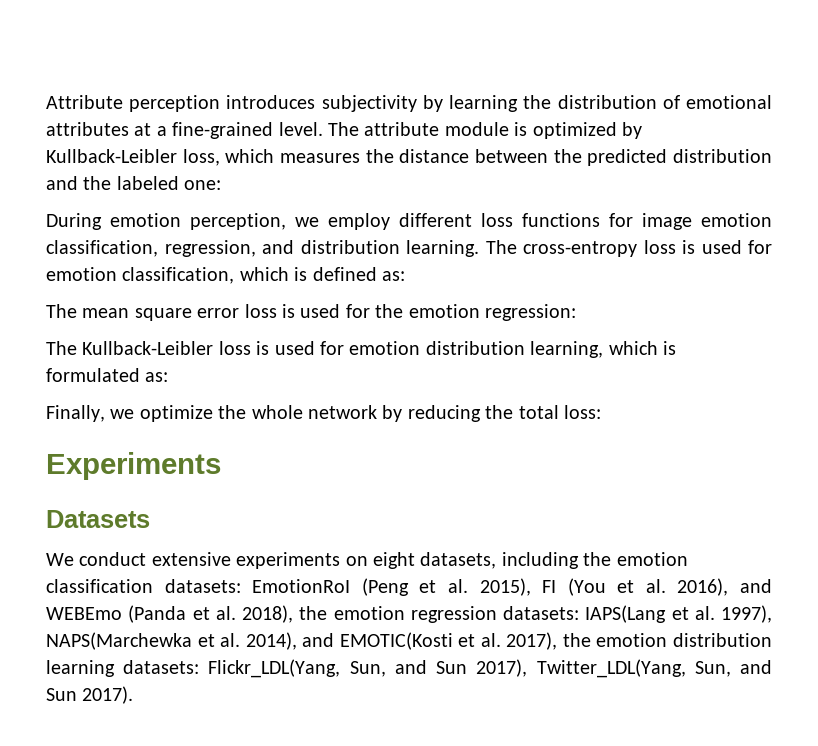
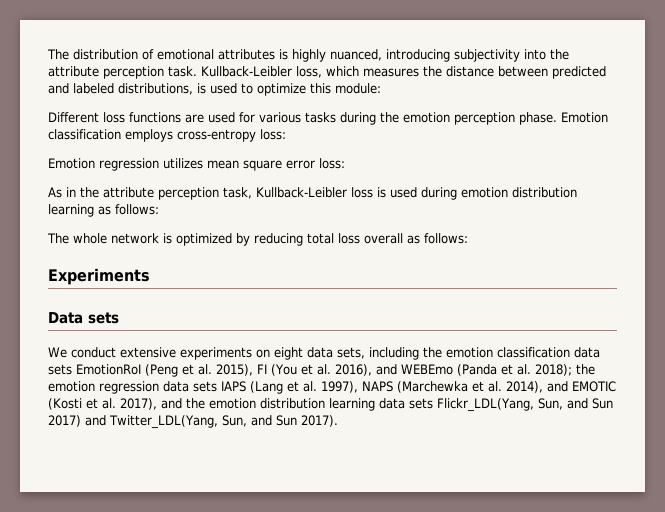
[46,95,772,112] [46,122,642,139] Attribute perception introduces subjectivity by learning the distribution of emotional attributes at a fine-grained level. The attribute module is optimized by -> [47,49,569,62] [48,66,197,79] The distribution of emotional attributes is highly nuanced, introducing subjectivity into the attribute perception task.
[553,149,772,166] [46,176,222,190] [46,213,772,230] [46,240,772,257] [46,267,405,284] [46,304,576,321] [46,341,77,355] the predicted distribution and the labeled one: // During emotion perception, we employ different loss functions for image emotion classification, regression, and distribution learning. The cross-entropy loss is used for emotion classification, which is defined as: // The mean square error loss is used for the emotion regression: // The -> [552,66,606,79] [48,83,381,96] [48,112,608,125] [48,129,286,142] [48,158,345,171] [48,187,252,200] predicted and labeled distributions, is used to optimize this module: // Different loss functions are used for various tasks during the emotion perception phase. Emotion classification employs cross-entropy loss: // Emotion regression utilizes mean square error loss: // As in the attribute perception task,
[320,341,676,358] [46,368,169,382] [46,405,601,422] for emotion distribution learning, which is formulated as: // Finally, we optimize the whole network by reducing the total loss: -> [421,187,577,200] [48,204,159,217] [47,233,468,246] during emotion distribution learning as follows: // The whole network is optimized by reducing total loss overall as follows:
[46,510,150,528] Datasets -> [48,312,119,324] Data sets
[420,552,497,569] datasets, -> [307,347,365,359] data sets,
[164,579,241,593] datasets: -> [574,347,600,358] [48,364,72,375] data sets
[242,605,293,623] 2018), -> [534,364,572,376] 2018);
[503,605,667,623] datasets: IAPS(Lang -> [163,381,283,394] data sets IAPS (Lang
[46,632,192,650] NAPS(Marchewka -> [362,381,468,393] NAPS (Marchewka
[339,632,453,650] EMOTIC(Kosti -> [572,381,616,392] [48,398,82,410] EMOTIC (Kosti
(558, 641) none -> [161,398,182,409] and
[123,660,200,674] datasets: -> [379,398,433,409] data sets
[476,659,528,677] 2017), -> [48,415,106,427] 2017) and

